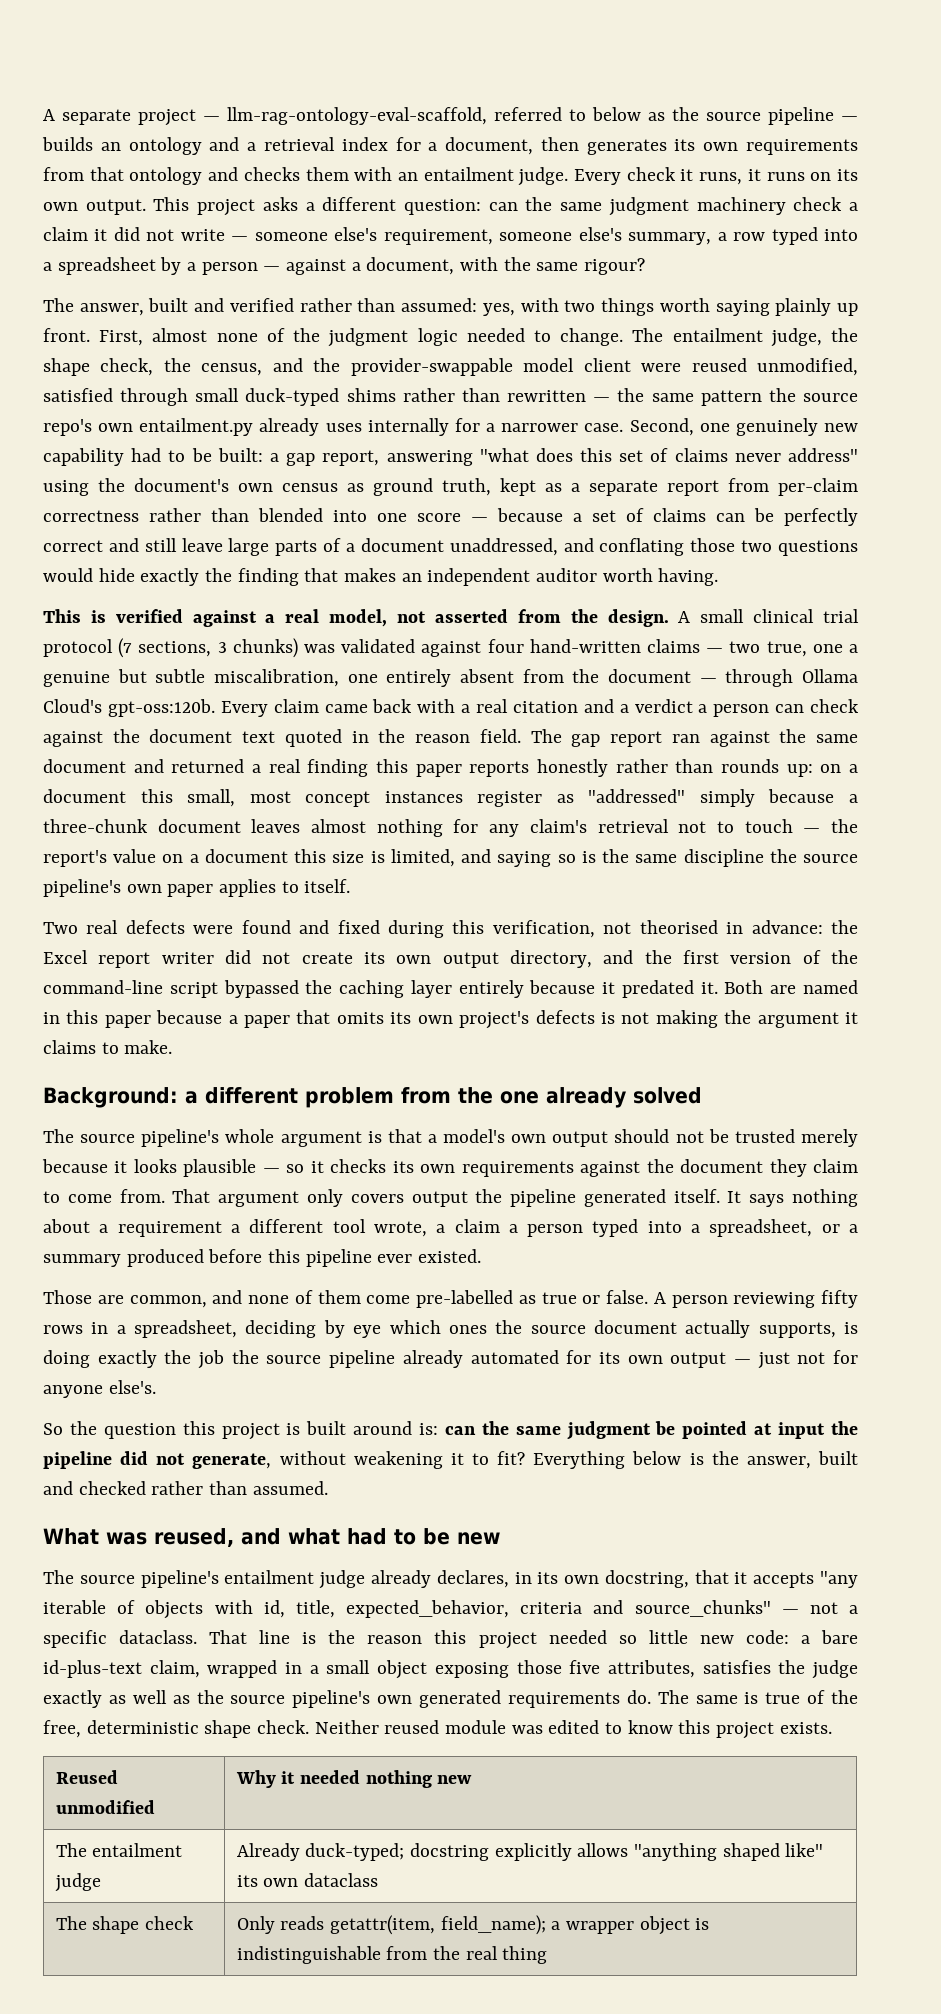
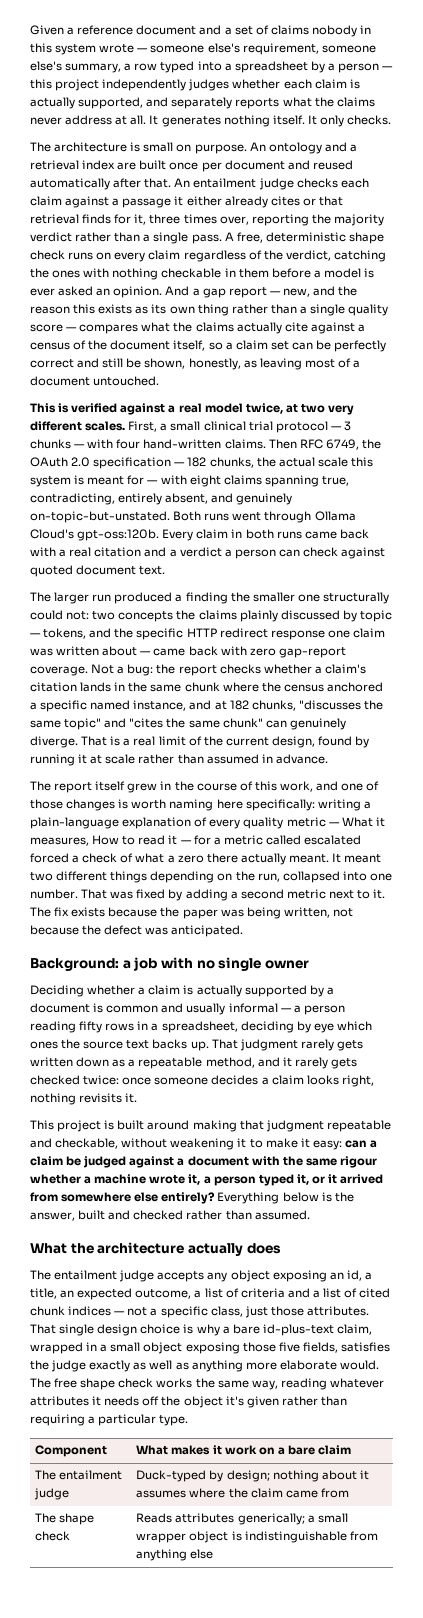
[43,107,858,126] [42,137,859,155] [43,167,859,186] [43,197,858,216] [43,227,225,241] A separate project — llm-rag-ontology-eval-scaffold, referred to below as the source pipeline — builds an ontology and a retrieval index for a document, then generates its own requirements from that ontology and checks them with an entailment judge. Every check it runs, it runs on its own output. This project asks a different question: can the same judgment machinery check a claim it did not write -> [30,25,372,37] [30,43,135,55] Given a reference document and a set of claims nobody in this system wrote
[286,257,646,275] [43,298,859,316] [43,328,858,347] [43,358,859,376] [43,388,859,406] [43,418,858,436] [43,448,858,466] [43,478,858,496] [43,508,706,522] against a document, with the same rigour? // The answer, built and verified rather than assumed: yes, with two things worth saying plainly up front. First, almost none of the judgment logic needed to change. The entailment judge, the shape check, the census, and the provider-swappable model client were reused unmodified, satisfied through small duck-typed shims rather than rewritten — the same pattern the source repo's own entailment.py already uses internally for a narrower case. Second, one genuinely new capability had to be built: a gap report, answering "what does this set of claims never address" using the document's own census as ground truth, kept as a separate report from per-claim correctness rather than blended into one score — because a set of claims -> [30,79,360,91] [30,97,375,109] [30,115,392,127] [30,142,357,154] [30,160,353,172] [30,178,369,190] [30,196,343,208] [30,214,384,226] [30,232,384,244] [30,250,386,262] [30,268,375,280] [30,286,358,298] [30,304,389,316] [30,322,365,334] [30,340,289,351] this project independently judges whether each claim is actually supported, and separately reports what the claims never address at all. It generates nothing itself. It only checks. // The architecture is small on purpose. An ontology and a retrieval index are built once per document and reused automatically after that. An entailment judge checks each claim against a passage it either already cites or that retrieval finds for it, three times over, reporting the majority verdict rather than a single pass. A free, deterministic shape check runs on every claim regardless of the verdict, catching the ones with nothing checkable in them before a model is ever asked an opinion. And a gap report — new, and the reason this exists as its own thing rather than a single quality score — compares what the claims actually cite against a census of the document itself, so a claim set
[181,538,859,556] [43,568,719,586] leave large parts of a document unaddressed, and conflating those two questions would hide exactly the finding that makes an independent auditor worth having. -> [126,358,361,370] [30,376,160,386] be shown, honestly, as leaving most of a document untouched.
[329,609,860,627] [43,638,859,658] [43,669,717,687] model, not asserted from the design. A small clinical trial protocol (7 sections, 3 chunks) was validated against four hand-written claims — two true, one a genuine but subtle miscalibration, one entirely absent from the document — -> [204,403,355,415] [30,421,351,433] [30,439,381,450] [30,457,373,469] [30,475,349,487] [30,493,293,505] [30,511,262,523] model twice, at two very different scales. First, a small clinical trial protocol — 3 chunks — with four hand-written claims. Then RFC 6749, the OAuth 2.0 specification — 182 chunks, the actual scale this system is meant for — with eight claims spanning true, contradicting, entirely absent, and genuinely on-topic-but-unstated. Both runs went
(319, 706) none -> [231,529,302,539] in both runs
[112,729,859,747] [43,759,858,777] [43,789,858,807] [43,819,859,837] [43,849,859,867] [43,879,351,897] [43,920,859,938] [43,950,859,968] [43,980,858,998] [43,1010,858,1029] [43,1040,173,1054] [43,1087,702,1108] [43,1129,858,1147] [42,1159,858,1177] [43,1189,859,1207] [43,1219,858,1237] [43,1249,482,1267] [43,1290,816,1308] the document text quoted in the reason field. The gap report ran against the same document and returned a real finding this paper reports honestly rather than rounds up: on a document this small, most concept instances register as "addressed" simply because a three-chunk document leaves almost nothing for any claim's retrieval not to touch — the report's value on a document this size is limited, and saying so is the same discipline the source pipeline's own paper applies to itself. // Two real defects were found and fixed during this verification, not theorised in advance: the Excel report writer did not create its own output directory, and the first version of the command-line script bypassed the caching layer entirely because it predated it. Both are named in this paper because a paper that omits its own project's defects is not making the argument it claims to make. // Background: a different problem from the one already solved // The source pipeline's whole argument is that a model's own output should not be trusted merely because it looks plausible — so it checks its own requirements against the document they claim to come from. That argument only covers output the pipeline generated itself. It says nothing about a requirement a different tool wrote, a claim a person typed into a spreadsheet, or a summary produced before this pipeline ever existed. // Those are common, and none of them come pre-labelled as true or false. A person reviewing -> [30,565,166,577] [30,592,389,604] [30,610,392,622] [30,628,385,640] [30,646,346,658] [30,664,366,676] [30,682,383,692] [30,700,383,712] [30,718,346,730] [30,736,370,748] [30,754,328,766] [30,781,380,793] [30,799,371,811] [30,817,385,829] [30,835,362,846] [30,853,382,865] [30,871,392,883] [30,889,386,901] [30,907,353,919] [30,925,244,937] [30,957,309,971] [30,985,334,997] [30,1003,345,1015] [30,1021,76,1033] quoted document text. // The larger run produced a finding the smaller one structurally could not: two concepts the claims plainly discussed by topic — tokens, and the specific HTTP redirect response one claim was written about — came back with zero gap-report coverage. Not a bug: the report checks whether a claim's citation lands in the same chunk where the census anchored a specific named instance, and at 182 chunks, "discusses the same topic" and "cites the same chunk" can genuinely diverge. That is a real limit of the current design, found by running it at scale rather than assumed in advance. // The report itself grew in the course of this work, and one of those changes is worth naming here specifically: writing a plain-language explanation of every quality metric — What it measures, How to read it — for a metric called escalated forced a check of what a zero there actually meant. It meant two different things depending on the run, collapsed into one number. That was fixed by adding a second metric next to it. The fix exists because the paper was being written, not because the defect was anticipated. // Background: a job with no single owner // Deciding whether a claim is actually supported by a document is common and usually informal — a person reading
[593,1320,858,1338] [43,1350,858,1369] [43,1380,156,1398] [43,1421,858,1440] [43,1451,526,1469] document actually supports, is doing exactly the job the source pipeline already automated for its own output — just not for anyone else's. // So the question this project is built around is: can the same judgment be pointed at input the pipeline did not generate, without weakening it to fit? -> [126,1039,363,1051] [30,1057,357,1069] [30,1075,374,1087] [30,1093,138,1105] [30,1120,391,1132] [30,1138,378,1150] [30,1156,377,1168] [30,1174,384,1186] [30,1192,216,1204] text backs up. That judgment rarely gets written down as a repeatable method, and it rarely gets checked twice: once someone decides a claim looks right, nothing revisits it. // This project is built around making that judgment repeatable and checkable, without weakening it to make it easy: can a claim be judged against a document with the same rigour whether a machine wrote it, a person typed it, or it arrived from somewhere else entirely?
[106,1528,500,1547] [43,1570,859,1589] [43,1600,858,1619] [43,1630,789,1649] was reused, and what had to be new // The source pipeline's entailment judge already declares, in its own docstring, that it accepts "any iterable of objects with id, title, expected_behavior, criteria and source_chunks" — not a specific dataclass. That line is the reason this project needed so little new code: -> [70,1242,281,1256] [30,1270,372,1282] [30,1288,391,1300] [30,1306,369,1318] [30,1324,220,1336] the architecture actually does // The entailment judge accepts any object exposing an id, a title, an expected outcome, a list of criteria and a list of cited chunk indices — not a specific class, just those attributes. That single design choice is why
[607,1660,695,1678] attributes, -> [302,1342,338,1353] fields,
[196,1690,858,1708] [43,1720,832,1739] [55,1770,118,1784] [55,1800,155,1814] [235,1770,473,1788] [55,1843,183,1857] [54,1873,101,1892] [236,1843,824,1861] [236,1873,378,1887] [55,1916,194,1934] [236,1915,561,1935] the source pipeline's own generated requirements do. The same is true of the free, deterministic shape check. Neither reused module was edited to know this project exists. // Reused unmodified | Why it needed nothing new // The entailment judge | Already duck-typed; docstring explicitly allows "anything shaped like" its own dataclass // The shape check | Only reads getattr(item, field_name); a -> [191,1360,379,1372] [30,1378,384,1390] [30,1396,347,1408] [30,1414,189,1426] [35,1445,108,1457] [136,1445,352,1455] [35,1470,123,1480] [34,1488,70,1500] [136,1470,369,1482] [136,1488,349,1498] [35,1513,95,1525] [35,1531,71,1541] [136,1513,348,1525] anything more elaborate would. The free shape check works the same way, reading whatever attributes it needs off the object it's given rather than requiring a particular type. // Component | What makes it work on a bare claim // The entailment judge | Duck-typed by design; nothing about it assumes where the claim came from // The shape check | Reads attributes generically; a small
[432,1946,548,1964] the real thing -> [136,1549,214,1561] anything else

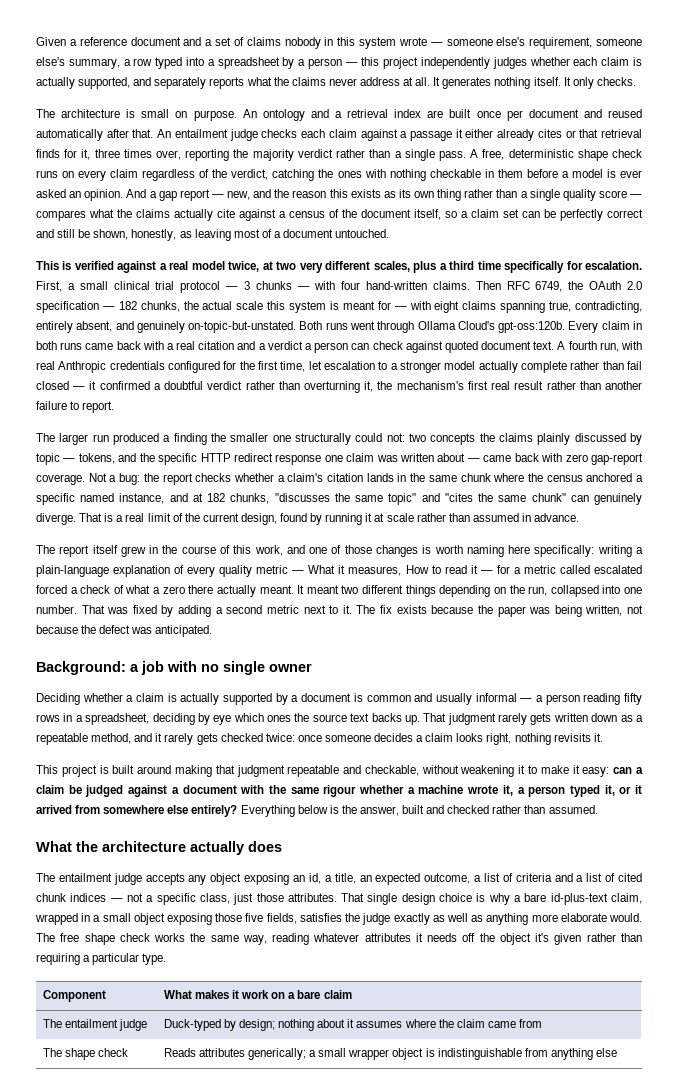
[85,421,126,431] scales. -> [373,261,642,273] scales, plus a third time specifically for escalation.
(166, 570) none -> [557,341,642,352] [36,361,642,373] [36,381,642,393] [36,401,115,413] A fourth run, with real Anthropic credentials configured for the first time, let escalation to a stronger model actually complete rather than fail closed — it confirmed a doubtful verdict rather than overturning it, the mechanism's first real result rather than another failure to report.

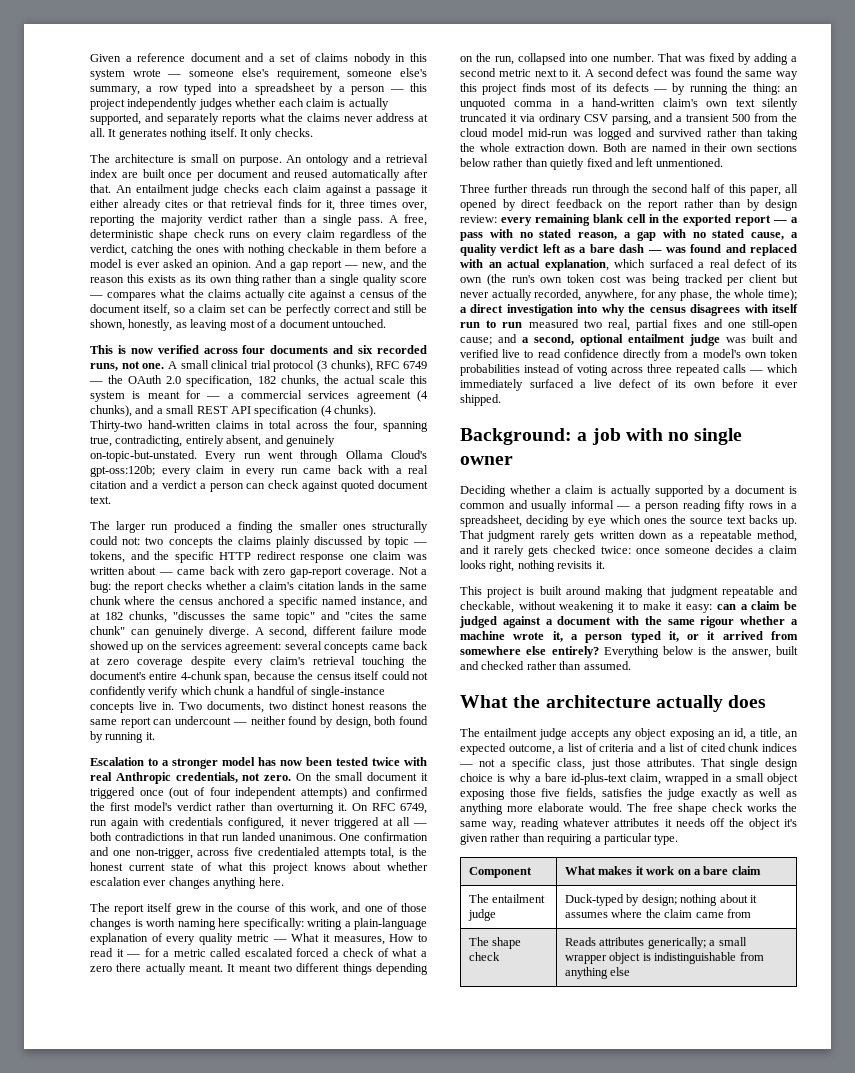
[74,261,642,273] [36,281,563,293] verified against a real model twice, at two very different scales, plus a third time specifically for escalation. First, a small clinical trial protocol — 3 chunks — with four hand-written claims. Then RFC 6749, -> [130,345,427,354] [90,360,427,372] [89,381,103,384] now verified across four documents and six recorded runs, not one. A small clinical trial protocol (3 chunks), RFC 6749 —
[36,301,115,313] specification — -> [186,375,253,387] specification,
[409,301,497,313] with eight claims -> [227,390,428,402] [90,405,376,417] [90,420,378,432] a commercial services agreement (4 chunks), and a small REST API specification (4 chunks). Thirty-two hand-written claims in total across the four,
[299,321,348,330] Both runs -> [205,451,261,462] Every run
[498,321,643,333] [36,341,83,350] gpt-oss:120b. Every claim in both runs -> [90,465,298,477] gpt-oss:120b; every claim in every run
[557,341,642,352] [36,361,642,373] [36,381,642,393] [36,401,115,413] A fourth run, with real Anthropic credentials configured for the first time, let escalation to a stronger model actually complete rather than fail closed — it confirmed a doubtful verdict rather than overturning it, the mechanism's first real result rather than another failure to report. -> (111, 500) none
[272,435,291,442] one -> [342,524,366,530] ones
[79,513,580,525] That is a real limit of the current design, found by running it at scale rather than assumed in advance. -> [254,626,427,638] [90,641,429,653] [90,656,427,668] [90,671,429,683] [90,686,385,698] [90,701,427,713] [90,716,428,728] [90,731,155,743] [90,757,427,769] [90,772,428,784] [90,787,428,799] [90,802,427,814] [90,817,428,829] [90,832,428,841] [90,847,427,859] [90,862,428,874] [90,877,284,889] A second, different failure mode showed up on the services agreement: several concepts came back at zero coverage despite every claim's retrieval touching the document's entire 4-chunk span, because the census itself could not confidently verify which chunk a handful of single-instance concepts live in. Two documents, two distinct honest reasons the same report can undercount — neither found by design, both found by running it. // Escalation to a stronger model has now been tested twice with real Anthropic credentials, not zero. On the small document it triggered once (out of four independent attempts) and confirmed the first model's verdict rather than overturning it. On RFC 6749, run again with credentials configured, it never triggered at all — both contradictions in that run landed unanimous. One confirmation and one non-trigger, across five credentialed attempts total, is the honest current state of what this project knows about whether escalation ever changes anything here.
[356,605,643,617] [36,625,213,637] The fix exists because the paper was being written, not because the defect was anticipated. -> [584,68,798,80] [460,83,798,95] [460,98,798,110] [460,113,797,125] [460,128,798,140] [460,143,797,152] [460,158,723,170] [460,184,798,196] [460,199,798,211] [460,214,798,226] [460,229,798,241] [460,244,797,256] [460,259,797,271] [460,274,798,286] [460,289,797,301] [460,304,798,316] [460,319,798,331] [460,334,798,346] [460,349,798,361] [460,364,798,376] [460,379,798,391] [460,394,501,406] A second defect was found the same way this project finds most of its defects — by running the thing: an unquoted comma in a hand-written claim's own text silently truncated it via ordinary CSV parsing, and a transient 500 from the cloud model mid-run was logged and survived rather than taking the whole extraction down. Both are named in their own sections below rather than quietly fixed and left unmentioned. // Three further threads run through the second half of this paper, all opened by direct feedback on the report rather than by design review: every remaining blank cell in the exported report — a pass with no stated reason, a gap with no stated cause, a quality verdict left as a bare dash — was found and replaced with an actual explanation, which surfaced a real defect of its own (the run's own token cost was being tracked per client but never actually recorded, anywhere, for any phase, the whole time); a direct investigation into why the census disagrees with itself run to run measured two real, partial fixes and one still-open cause; and a second, optional entailment judge was built and verified live to read confidence directly from a model's own token probabilities instead of voting across three repeated calls — which immediately surfaced a live defect of its own before it ever shipped.

